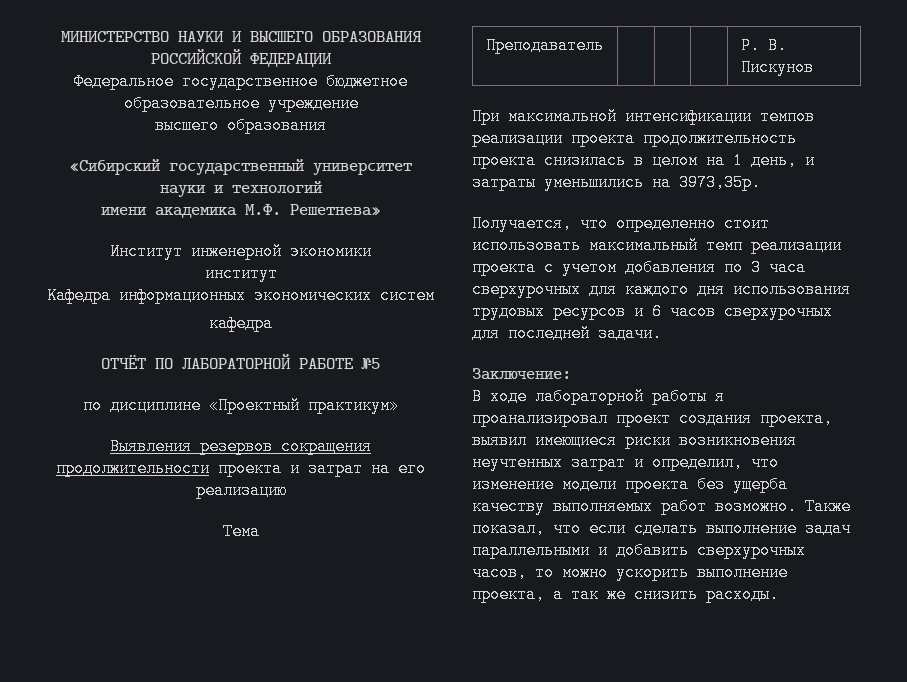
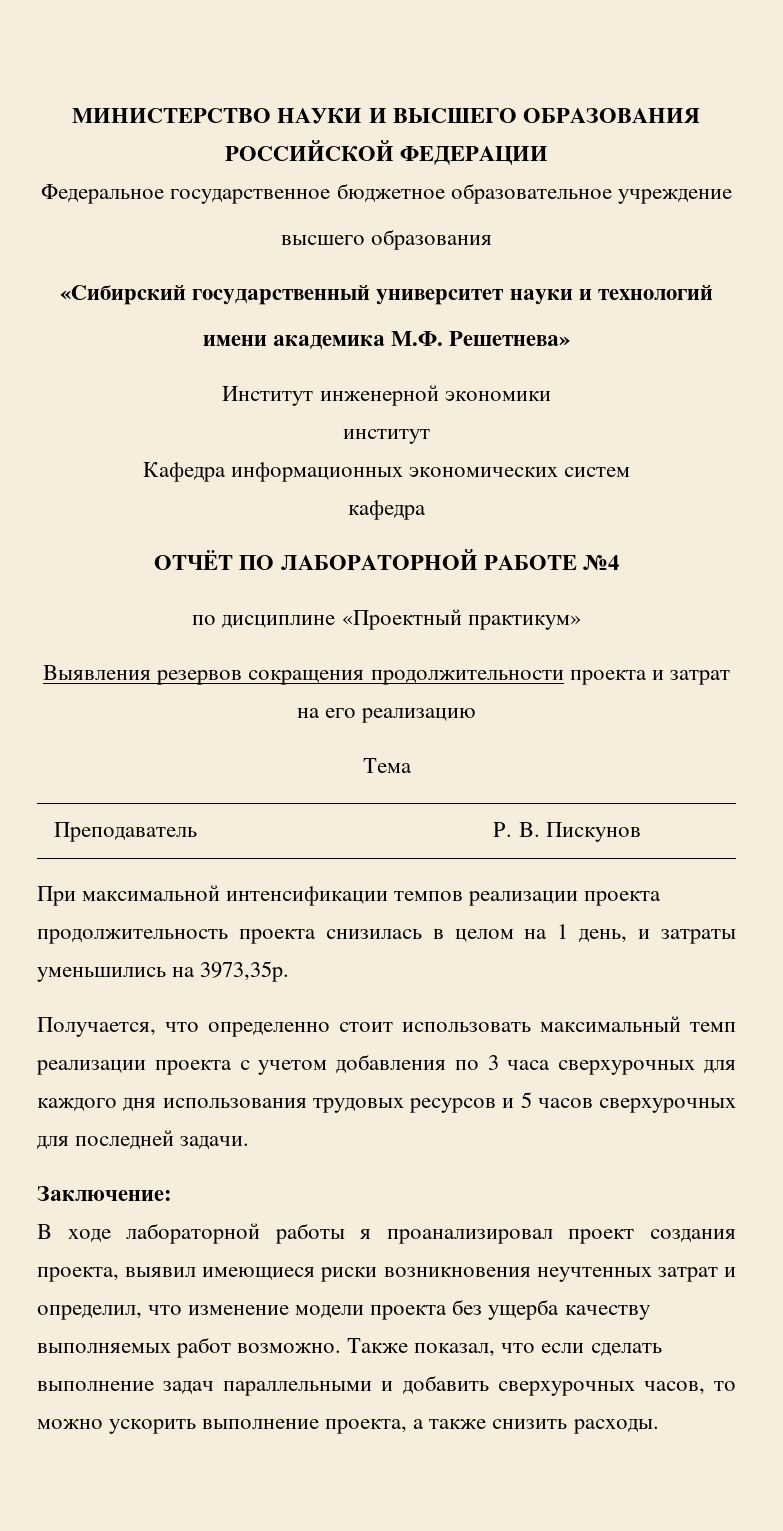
[361,358,380,369] №5 -> [582,555,619,570] №4
[652,303,662,320] 6 -> [520,1092,532,1108] 5
[571,587,625,603] так же -> [429,1419,487,1429] также

